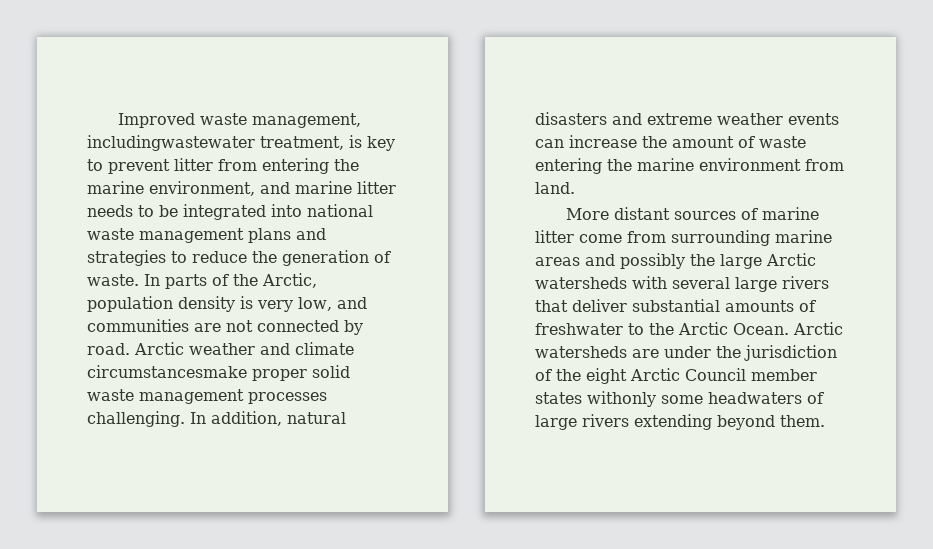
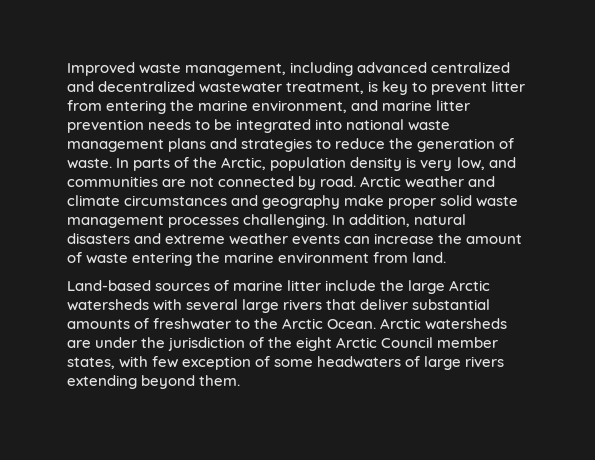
[87,135,255,151] includingwastewater -> [290,62,511,76] [67,81,283,93] including advanced centralized and decentralized wastewater
(396, 187) none -> [67,119,144,133] prevention
[87,365,247,378] circumstancesmake -> [124,195,385,209] circumstances and geography make
[566,207,671,220] More distant -> [67,280,151,291] Land-based
[579,230,832,246] [535,253,685,269] come from surrounding marine areas and possibly -> [325,280,377,291] include
[535,391,656,407] states withonly -> [67,356,271,370] states, with few exception of

